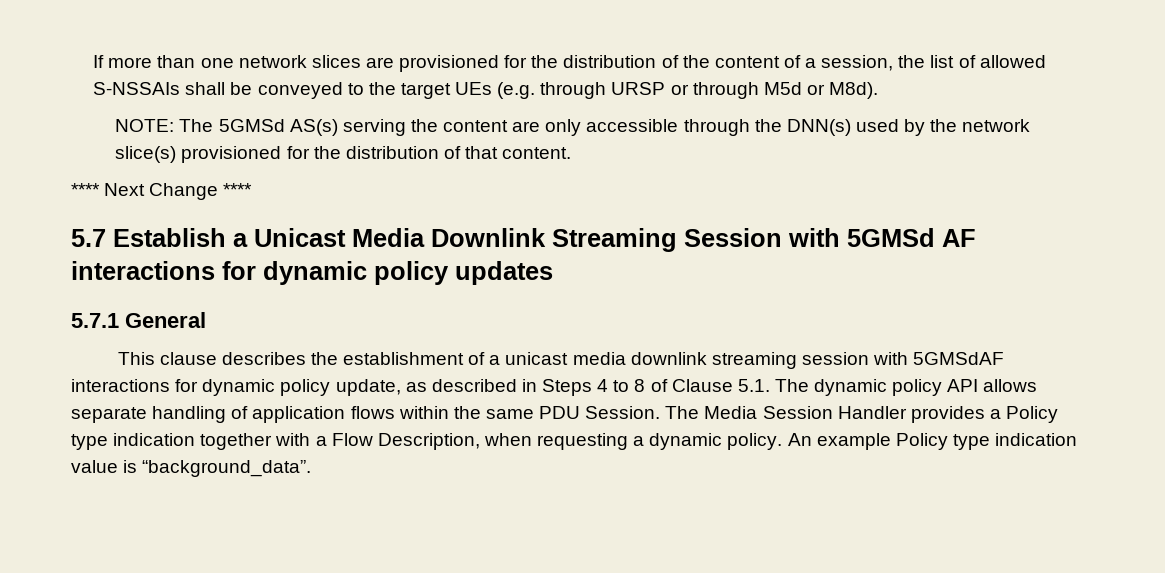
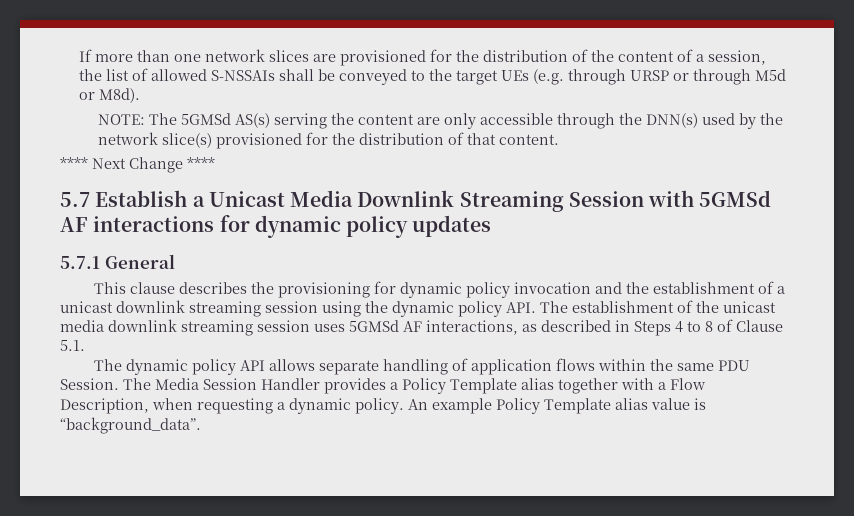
[343,352,1005,369] [71,379,401,396] establishment of a unicast media downlink streaming session with 5GMSdAF interactions for dynamic policy update, -> [277,281,785,298] [60,300,776,317] [60,319,518,336] provisioning for dynamic policy invocation and the establishment of a unicast downlink streaming session using the dynamic policy API. The establishment of the unicast media downlink streaming session uses 5GMSd AF interactions,
(770, 385) none -> (85, 345) //
[71,433,196,450] type indication -> [450,378,554,394] Template alias
[952,433,1078,450] type indication -> [544,398,648,414] Template alias

